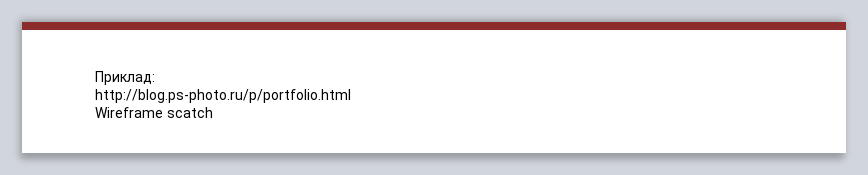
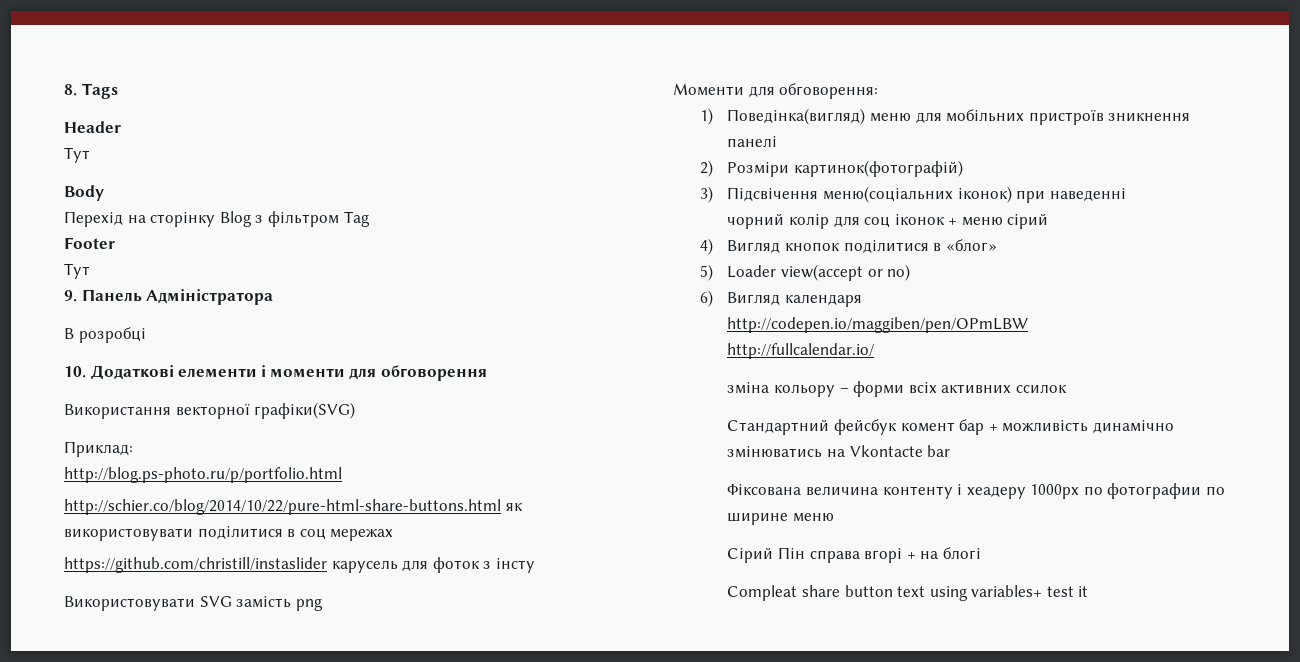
[95,71,155,85] [95,89,351,103] [95,107,213,118] Приклад: // http://blog.ps-photo.ru/p/portfolio.html // Wireframe scatch -> [64,83,118,99] [64,121,121,133] [64,147,90,163] [64,185,104,201] [64,211,370,227] [64,237,115,249] [64,263,90,279] [64,289,274,305] [64,327,146,343] [64,365,487,381] [64,402,356,419] [64,441,133,457] [64,467,342,483] [64,499,523,515] [64,526,394,541] [64,557,535,573] [64,596,323,611] [673,83,879,99] [700,108,1191,125] [727,136,778,147] [700,160,963,177] [700,186,1126,203] [727,213,1049,229] [700,238,997,255] [700,264,911,281] [700,290,862,307] [727,317,1029,333] [727,343,875,359] [727,381,1067,397] [727,419,1174,435] [727,445,951,458] [727,483,1226,499] [727,513,834,525] [727,547,981,563] [727,585,1089,601] 8. Tags // Header // Тут // Body // Перехід на сторінку Blog з фільтром Tag // Footer // Тут // 9. Панель Адміністратора // В розробці // 10. Додаткові елементи і моменти для обговорення // Використання векторної графіки(SVG) // Приклад: // http://blog.ps-photo.ru/p/portfolio.html // http://schier.co/blog/2014/10/22/pure-html-share-buttons.html як використовувати поділитися в соц мережах // https://github.com/christill/instaslider карусель для фоток з інсту // Використовувати SVG замість png // Моменти для обговорення: // 1) Поведінка(вигляд) меню для мобільних пристроїв зникнення панелі // 2) Розміри картинок(фотографій) // 3) Підсвічення меню(соціальних іконок) при наведенні // чорний колір для соц іконок + меню сірий // 4) Вигляд кнопок поділитися в «блог» // 5) Loader view(accept or no) // 6) Вигляд календаря // http://codepen.io/maggiben/pen/OPmLBW // http://fullcalendar.io/ // зміна кольору – форми всіх активних ссилок // Стандартний фейсбук комент бар + можливість динамічно змінюватись на Vkontacte bar // Фіксована величина контенту і хеадеру 1000px по фотографии по ширине меню // Сірий Пін справа вгорі + на блогі // Compleat share button text using variables+ test it

